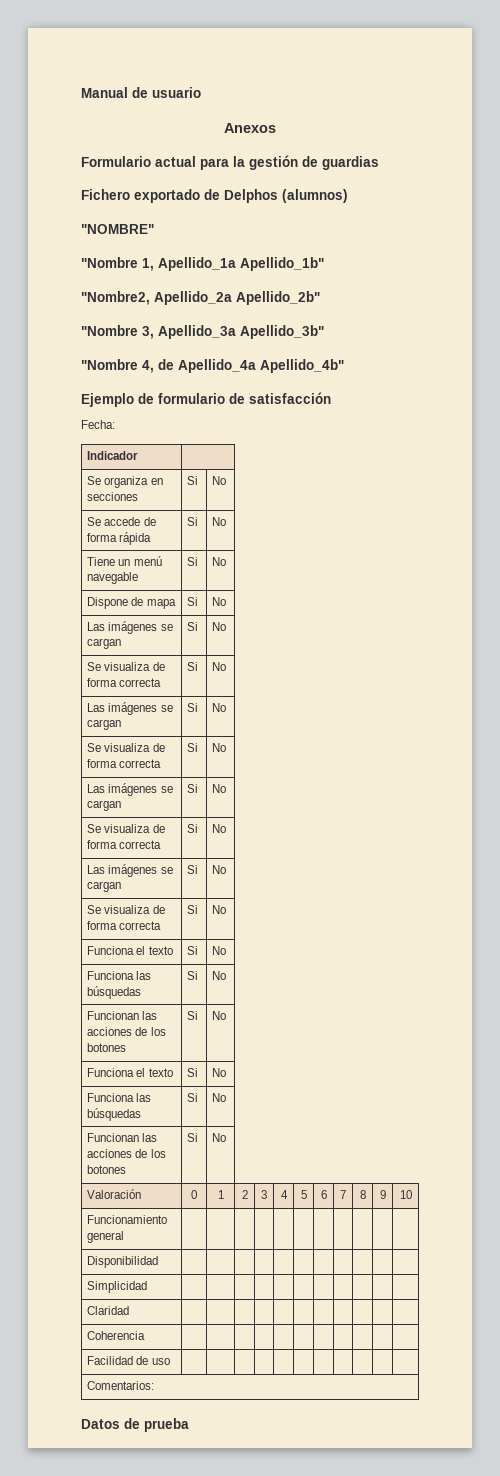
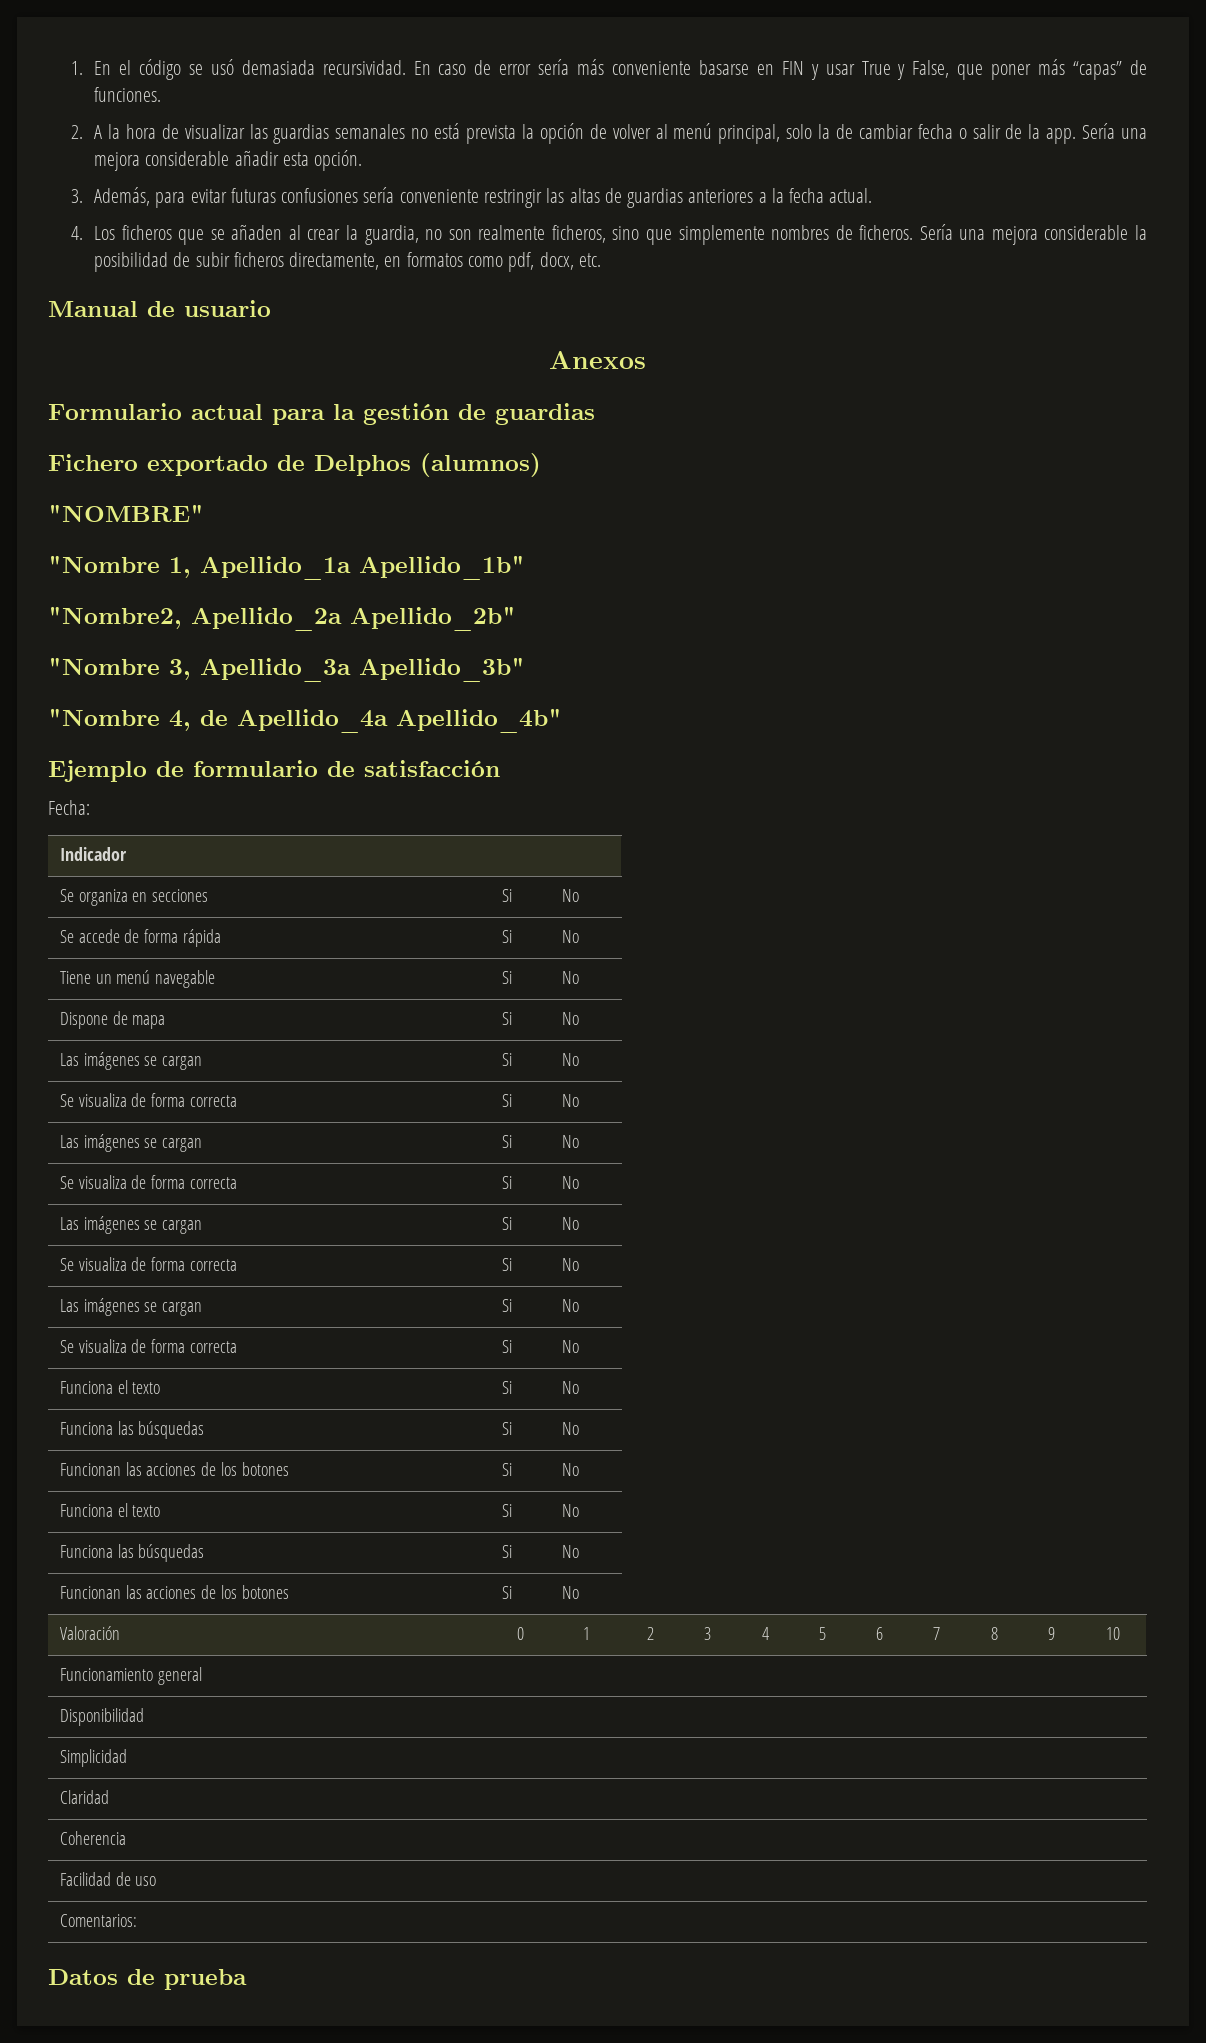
(81, 92) none -> [71,59,1148,80] [94,87,162,102] [71,123,1148,144] [94,150,363,171] [71,187,873,208] [71,224,1147,245] [94,252,601,272] 1. En el código se usó demasiada recursividad. En caso de error sería más conveniente basarse en FIN y usar True y False, que poner más “capas” de funciones. // 2. A la hora de visualizar las guardias semanales no está prevista la opción de volver al menú principal, solo la de cambiar fecha o salir de la app. Sería una mejora considerable añadir esta opción. // 3. Además, para evitar futuras confusiones sería conveniente restringir las altas de guardias anteriores a la fecha actual. // 4. Los ficheros que se añaden al crear la guardia, no son realmente ficheros, sino que simplemente nombres de ficheros. Sería una mejora considerable la posibilidad de subir ficheros directamente, en formatos como pdf, docx, etc. //

